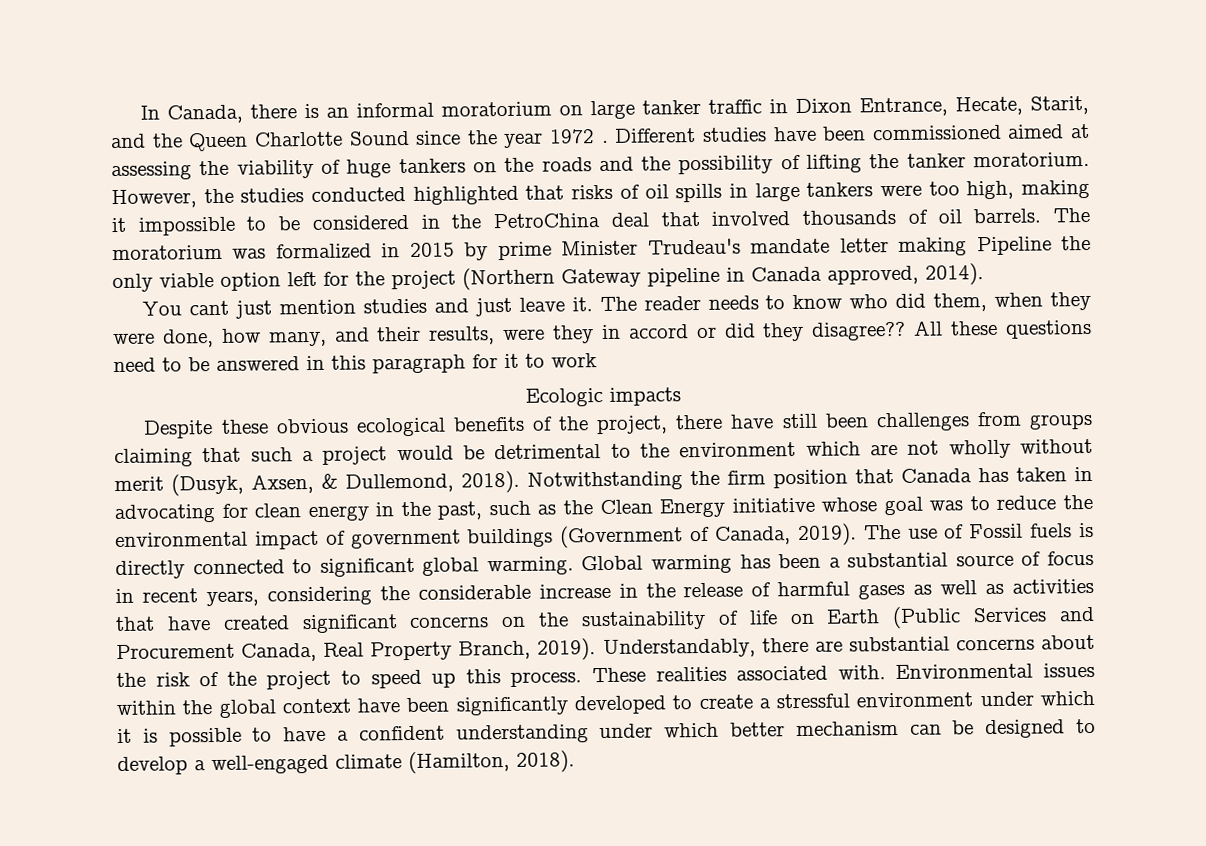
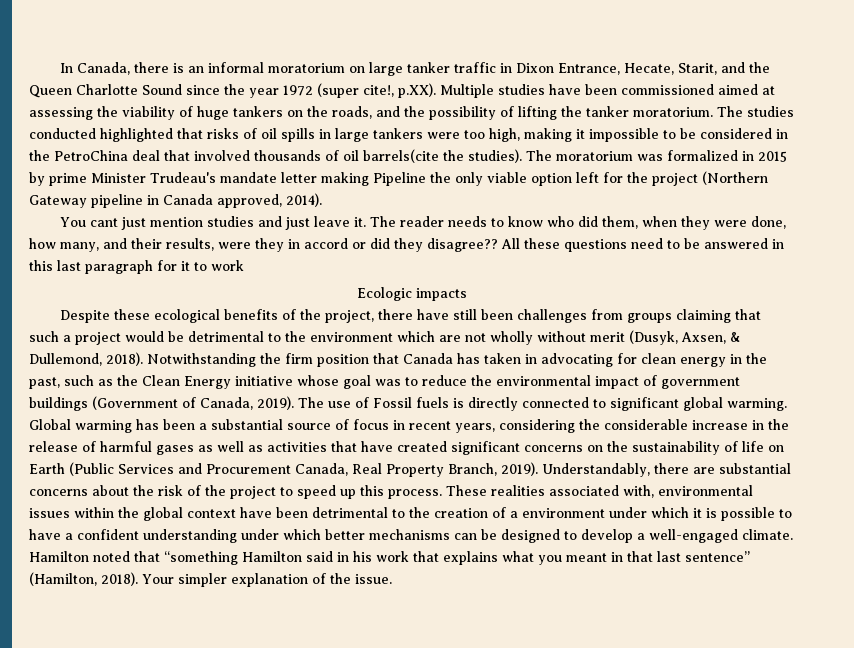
[601,128,697,144] . Different -> [317,83,494,98] (super cite!, p.XX). Multiple
[541,157,592,172] roads -> [332,106,372,119] roads,
[111,188,234,209] However, the -> [717,106,743,117] The
[973,208,1042,224] barrels. -> [363,149,522,163] barrels(cite the studies).
(366, 362) none -> [57,260,81,271] last
[275,418,349,434] obvious -> (150, 314) none
[837,663,1034,680] with. Environmental -> [623,485,753,498] with, environmental
[455,693,851,716] significantly developed to create a stressful -> [312,507,518,518] detrimental to the creation of a
[795,720,899,737] mechanism -> [369,529,450,540] mechanisms
[335,750,575,775] climate (Hamilton, 2018). -> [742,529,793,540] [29,551,750,565] [29,572,392,587] climate. Hamilton noted that “something Hamilton said in his work that explains what you meant in that last sentence” (Hamilton, 2018). Your simpler explanation of the issue.

